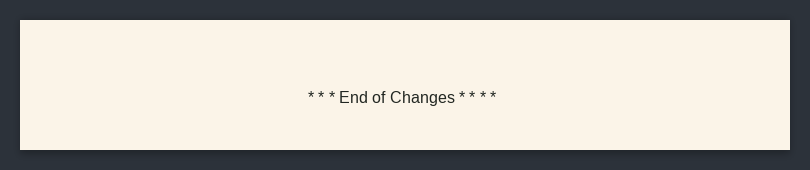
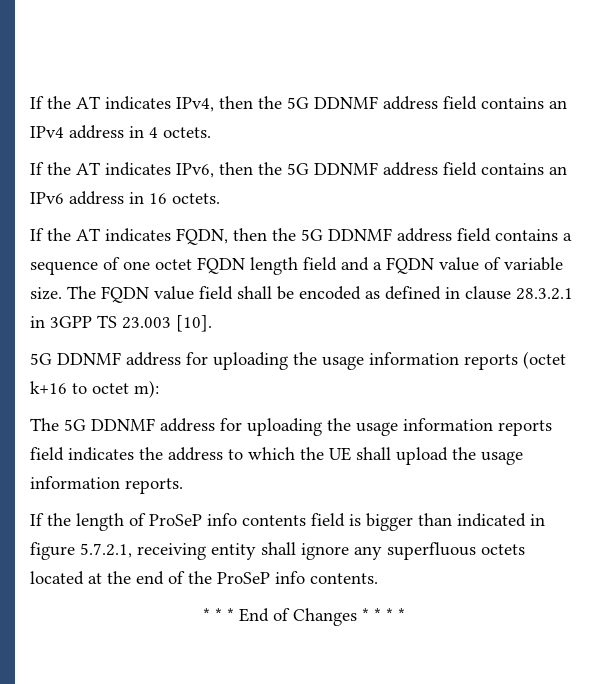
(308, 97) none -> [30,96,567,112] [30,125,211,139] [30,162,567,178] [30,191,220,205] [30,228,572,245] [30,257,563,275] [30,286,573,303] [30,315,212,332] [30,351,566,370] [30,380,159,398] [30,418,552,436] [30,447,523,465] [30,476,183,494] [30,513,545,531] [30,542,525,560] [30,571,378,585] If the AT indicates IPv4, then the 5G DDNMF address field contains an IPv4 address in 4 octets. // If the AT indicates IPv6, then the 5G DDNMF address field contains an IPv6 address in 16 octets. // If the AT indicates FQDN, then the 5G DDNMF address field contains a sequence of one octet FQDN length field and a FQDN value of variable size. The FQDN value field shall be encoded as defined in clause 28.3.2.1 in 3GPP TS 23.003 [10]. // 5G DDNMF address for uploading the usage information reports (octet k+16 to octet m): // The 5G DDNMF address for uploading the usage information reports field indicates the address to which the UE shall upload the usage information reports. // If the length of ProSeP info contents field is bigger than indicated in figure 5.7.2.1, receiving entity shall ignore any superfluous octets located at the end of the ProSeP info contents. //

